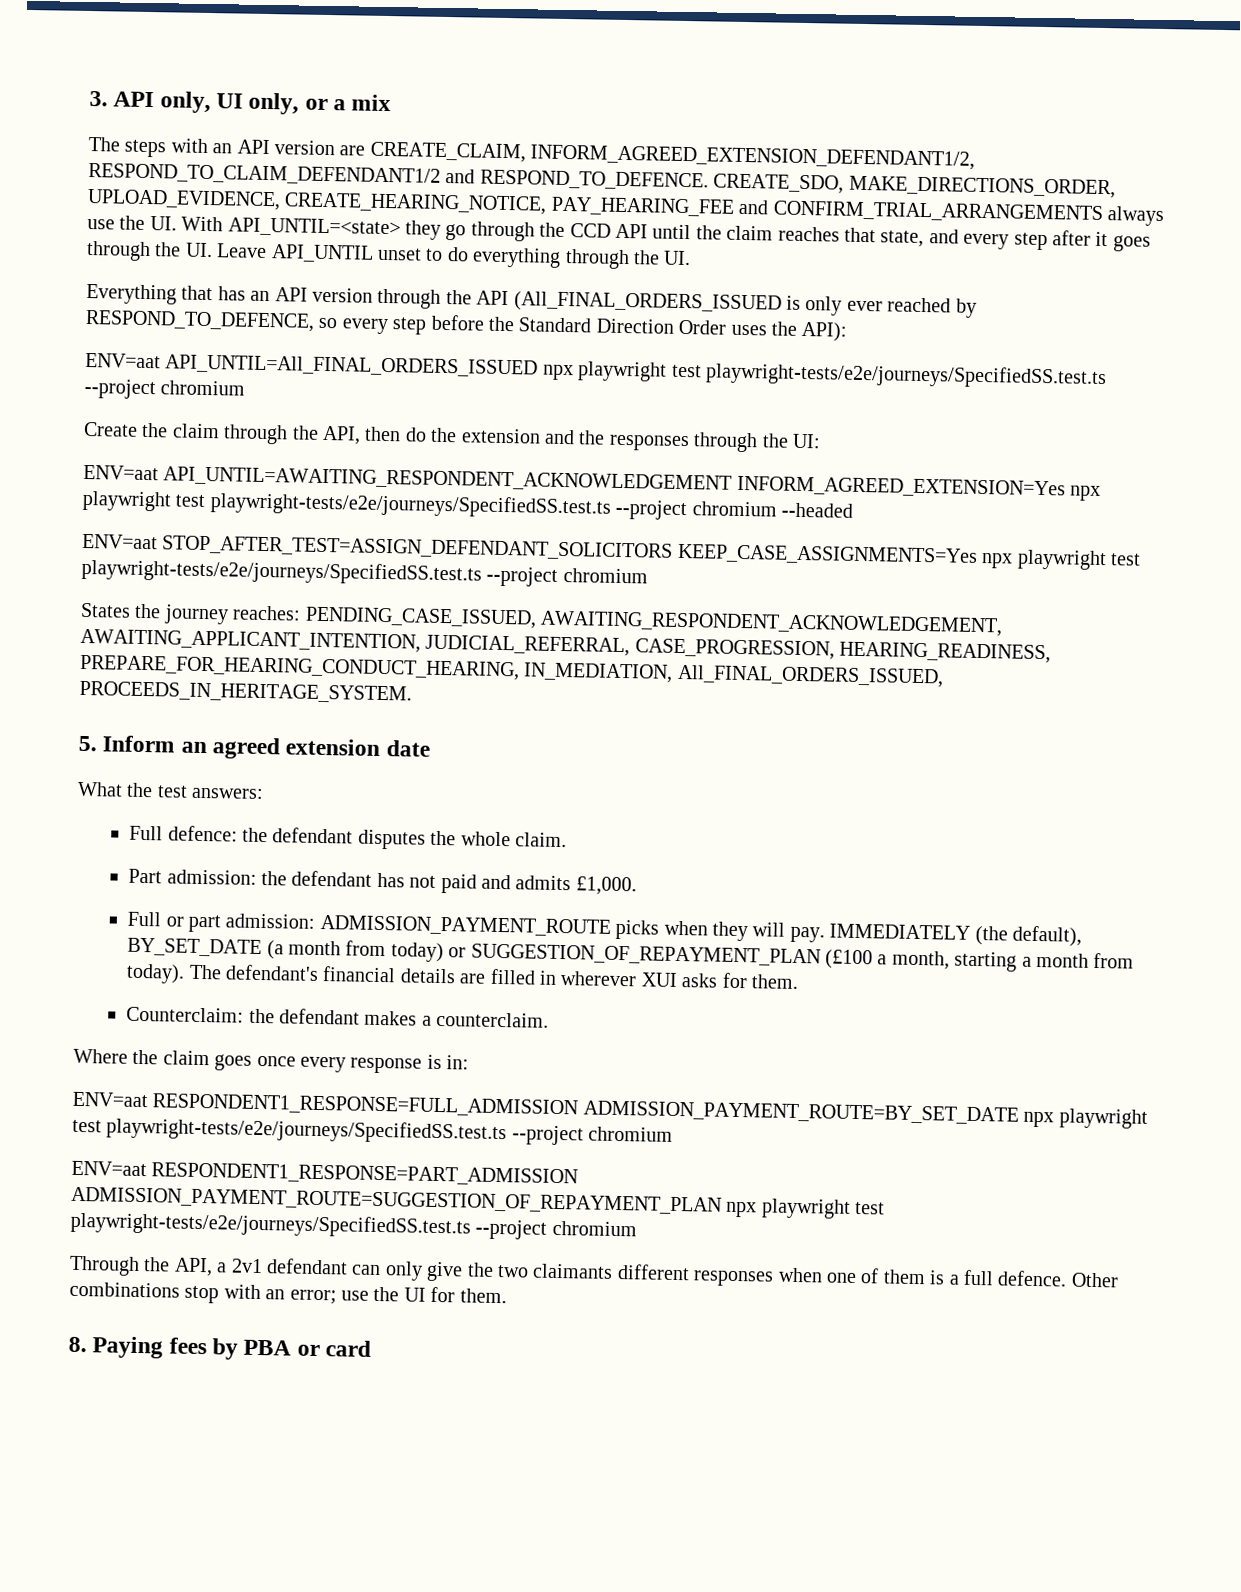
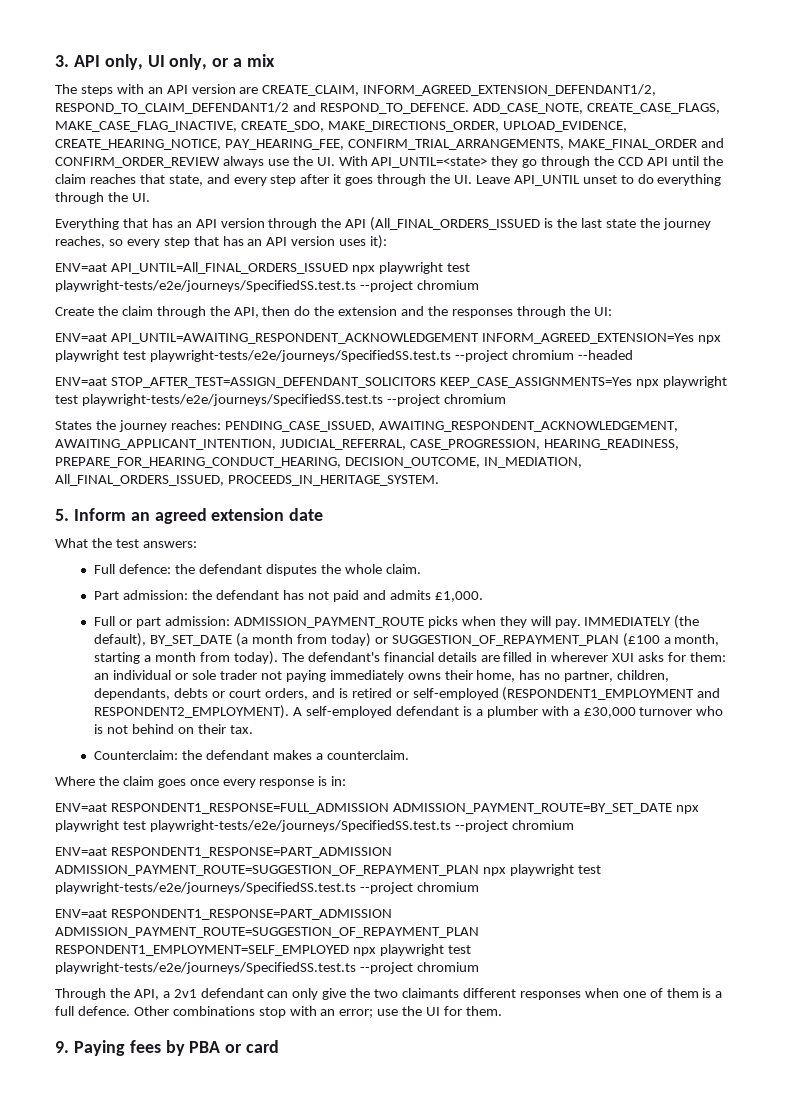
(709, 180) none -> [472,103,720,114] [55,121,237,132] ADD_CASE_NOTE, CREATE_CASE_FLAGS, MAKE_CASE_FLAG_INACTIVE,
[550,196,1103,223] PAY_HEARING_FEE and CONFIRM_TRIAL_ARRANGEMENTS -> [224,138,724,150] [55,157,220,168] PAY_HEARING_FEE, CONFIRM_TRIAL_ARRANGEMENTS, MAKE_FINAL_ORDER and CONFIRM_ORDER_REVIEW
[805,296,977,318] [85,309,848,342] only ever reached by RESPOND_TO_DEFENCE, so every step before the Standard Direction Order uses the API): -> [557,218,711,230] [55,235,388,249] the last state the journey reaches, so every step that has an API version uses it):
(520, 667) none -> [344,457,480,468] DECISION_OUTCOME,
[751,974,800,990] them. -> [689,652,726,662] [94,670,670,682] [94,687,721,701] [94,705,724,719] [94,724,253,734] them: an individual or sole trader not paying immediately owns their home, has no partner, children, dependants, debts or court orders, and is retired or self-employed (RESPONDENT1_EMPLOYMENT and RESPONDENT2_EMPLOYMENT). A self-employed defendant is a plumber with a £30,000 turnover who is not behind on their tax.
(637, 1228) none -> [55,909,392,920] [55,927,479,938] [55,944,471,956] [55,962,479,974] // ENV=aat RESPONDENT1_RESPONSE=PART_ADMISSION ADMISSION_PAYMENT_ROUTE=SUGGESTION_OF_REPAYMENT_PLAN RESPONDENT1_EMPLOYMENT=SELF_EMPLOYED npx playwright test playwright-tests/e2e/journeys/SpecifiedSS.test.ts --project chromium
[68,1336,87,1353] 8. -> [55,1041,69,1053] 9.

